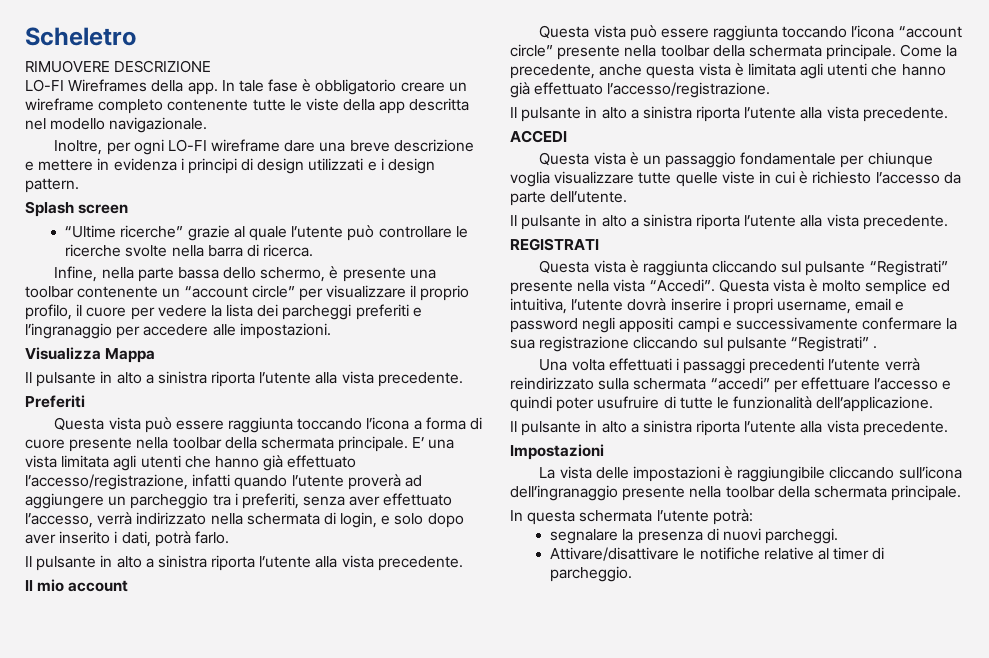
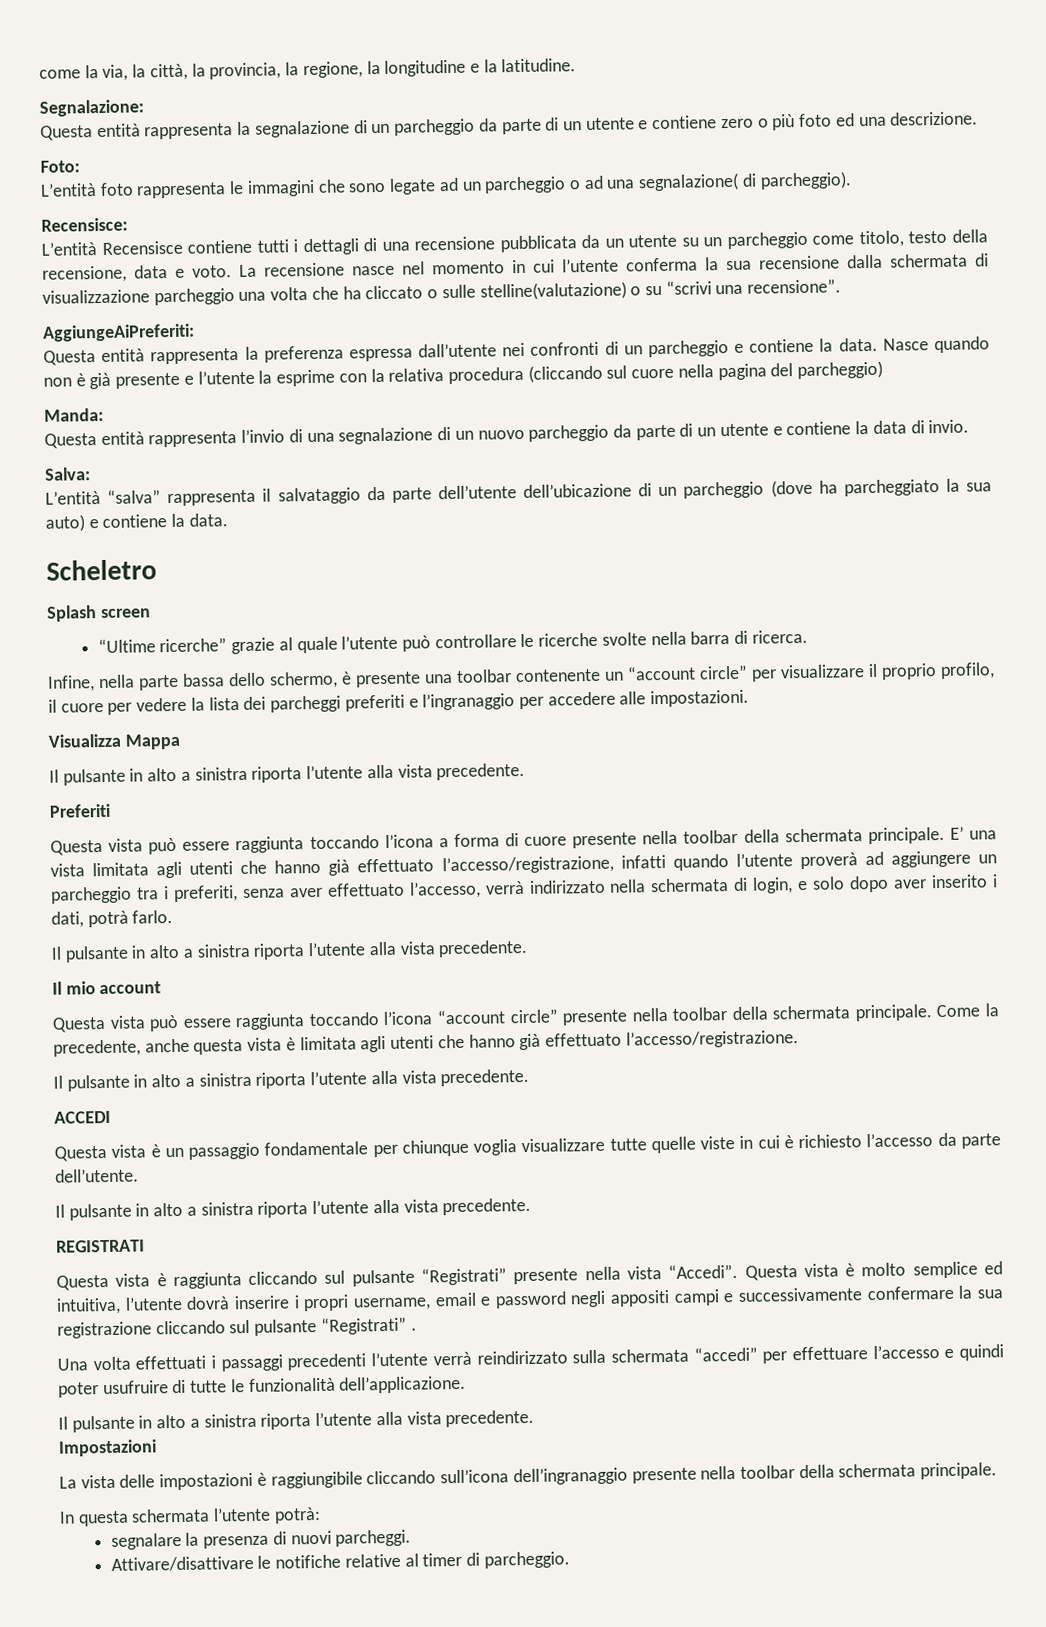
[25,27,136,46] [25,60,212,73] [25,79,467,95] [25,98,470,114] [25,117,208,133] [54,139,474,155] [25,158,436,174] [25,178,79,193] Scheletro // RIMUOVERE DESCRIZIONE // LO-FI Wireframes della app. In tale fase è obbligatorio creare un wireframe completo contenente tutte le viste della app descritta nel modello navigazionale. // Inoltre, per ogni LO-FI wireframe dare una breve descrizione e mettere in evidenza i principi di design utilizzati e i design pattern. -> [39,58,577,81] [39,99,144,117] [40,111,979,141] [40,160,80,173] [40,171,852,199] [41,217,128,232] [41,229,988,256] [42,253,989,283] [42,278,842,306] [42,323,195,342] [43,336,990,366] [43,360,884,390] [44,407,104,422] [44,419,970,449] [45,467,91,481] [45,478,992,507] [45,513,228,532] [46,559,157,581] come la via, la città, la provincia, la regione, la longitudine e la latitudine. // Segnalazione: // Questa entità rappresenta la segnalazione di un parcheggio da parte di un utente e contiene zero o più foto ed una descrizione. // Foto: // L’entità foto rappresenta le immagini che sono legate ad un parcheggio o ad una segnalazione( di parcheggio). // Recensisce: // L’entità Recensisce contiene tutti i dettagli di una recensione pubblicata da un utente su un parcheggio come titolo, testo della recensione, data e voto. La recensione nasce nel momento in cui l’utente conferma la sua recensione dalla schermata di visualizzazione parcheggio una volta che ha cliccato o sulle stelline(valutazione) o su “scrivi una recensione”. // AggiungeAiPreferiti: // Questa entità rappresenta la preferenza espressa dall’utente nei confronti di un parcheggio e contiene la data. Nasce quando non è già presente e l’utente la esprime con la relativa procedura (cliccando sul cuore nella pagina del parcheggio) // Manda: // Questa entità rappresenta l’invio di una segnalazione di un nuovo parcheggio da parte di un utente e contiene la data di invio. // Salva: // L’entità “salva” rappresenta il salvataggio da parte dell’utente dell’ubicazione di un parcheggio (dove ha parcheggiato la sua auto) e contiene la data. // Scheletro

